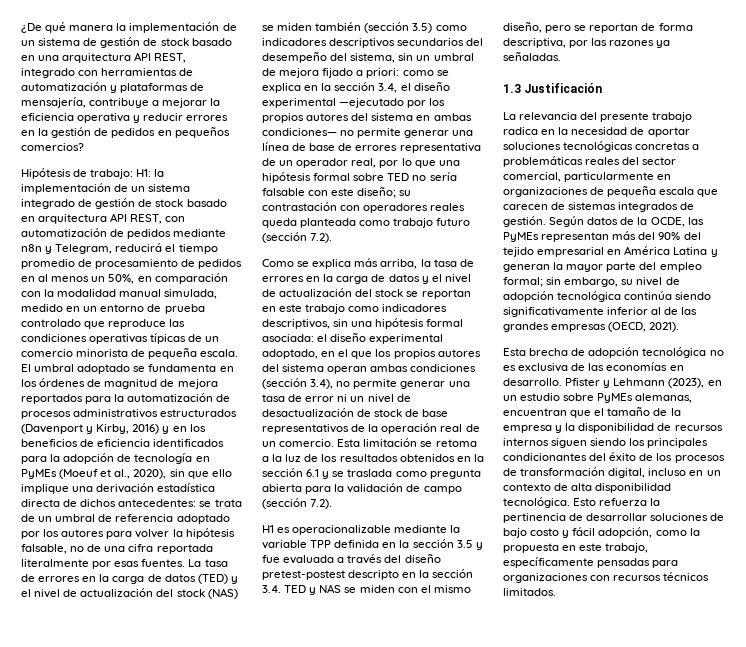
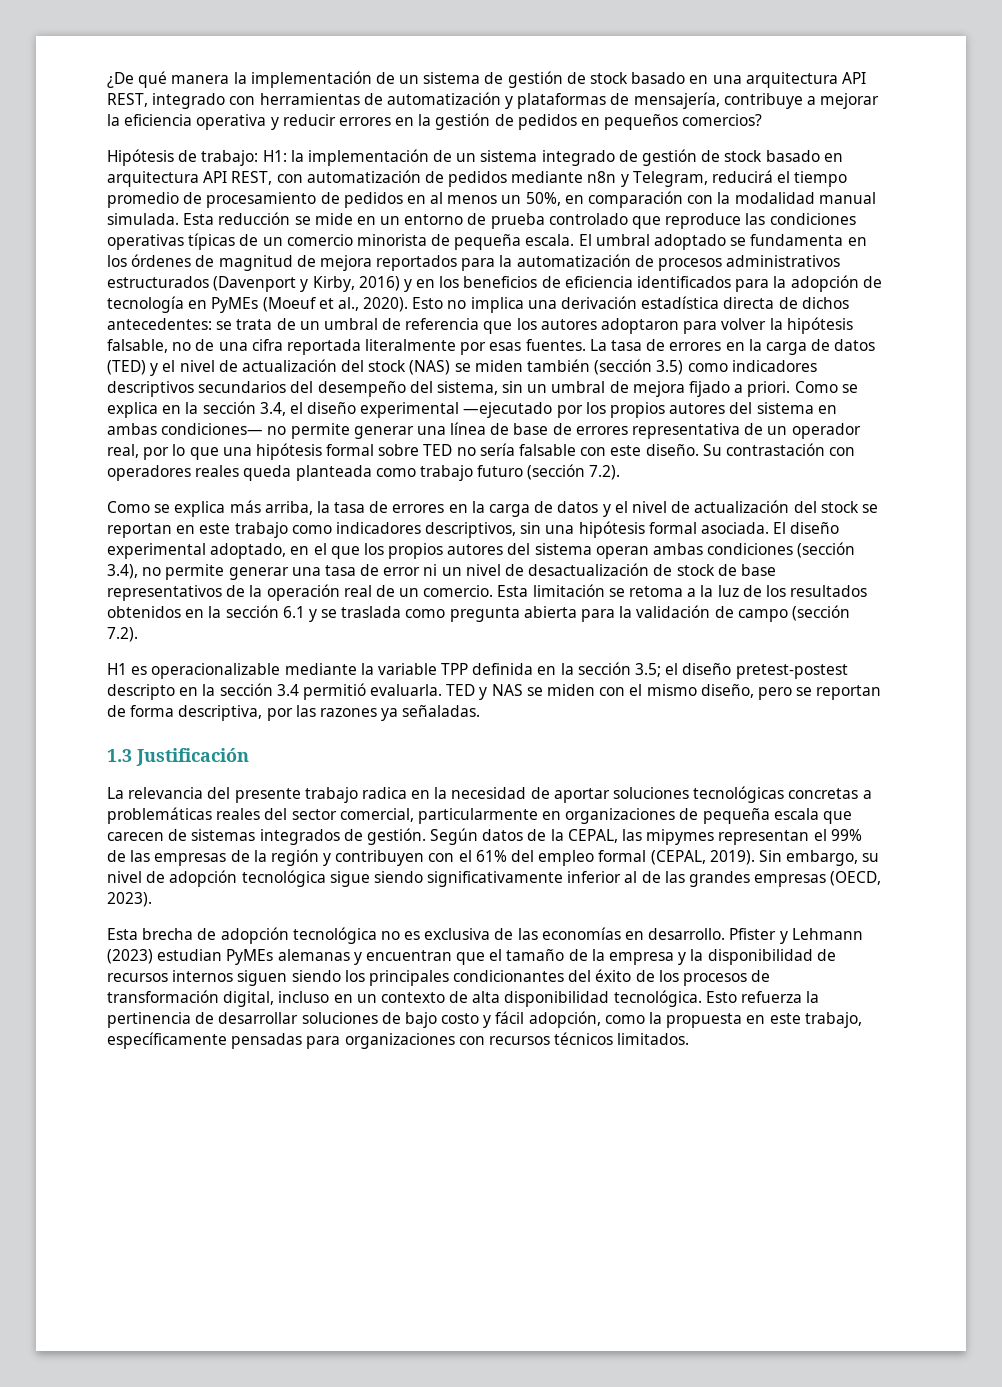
[164,289,218,299] [21,304,63,312] simulada, medido -> [107,212,353,225] simulada. Esta reducción se mide
[133,469,232,479] [21,484,69,494] 2020), sin que ello implique -> [363,297,524,313] 2020). Esto no implica
[176,514,230,524] [21,531,40,539] adoptado por -> [483,321,513,334] que
(105, 533) none -> [601,318,680,334] adoptaron
[366,68,434,78] priori: como -> [747,381,838,397] priori. Como
[357,187,412,198] diseño; su -> [645,444,722,456] diseño. Su
[262,334,328,342] asociada: el -> [701,522,787,534] asociada. El
[456,540,483,550] [262,554,402,564] 3.5 y fue evaluada a través del -> [635,663,679,677] 3.5; el
[262,585,281,593] 3.4. -> [276,683,443,700] 3.4 permitió evaluarla.
[650,217,704,227] [503,231,701,242] [503,246,718,257] [503,262,702,272] [503,277,562,287] OCDE, las PyMEs representan más del 90% del tejido empresarial en América Latina y generan la mayor parte del empleo formal; sin -> [567,829,862,845] [107,849,782,866] CEPAL, las mipymes representan el 99% de las empresas de la región y contribuyen con el 61% del empleo formal (CEPAL, 2019). Sin
[624,291,673,300] continúa -> [329,871,370,887] sigue
[649,322,680,332] 2021). -> [107,892,152,907] 2023).
[668,378,722,388] [503,393,693,403] (2023), en un estudio sobre PyMEs alemanas, -> [107,949,362,965] (2023) estudian PyMEs alemanas y

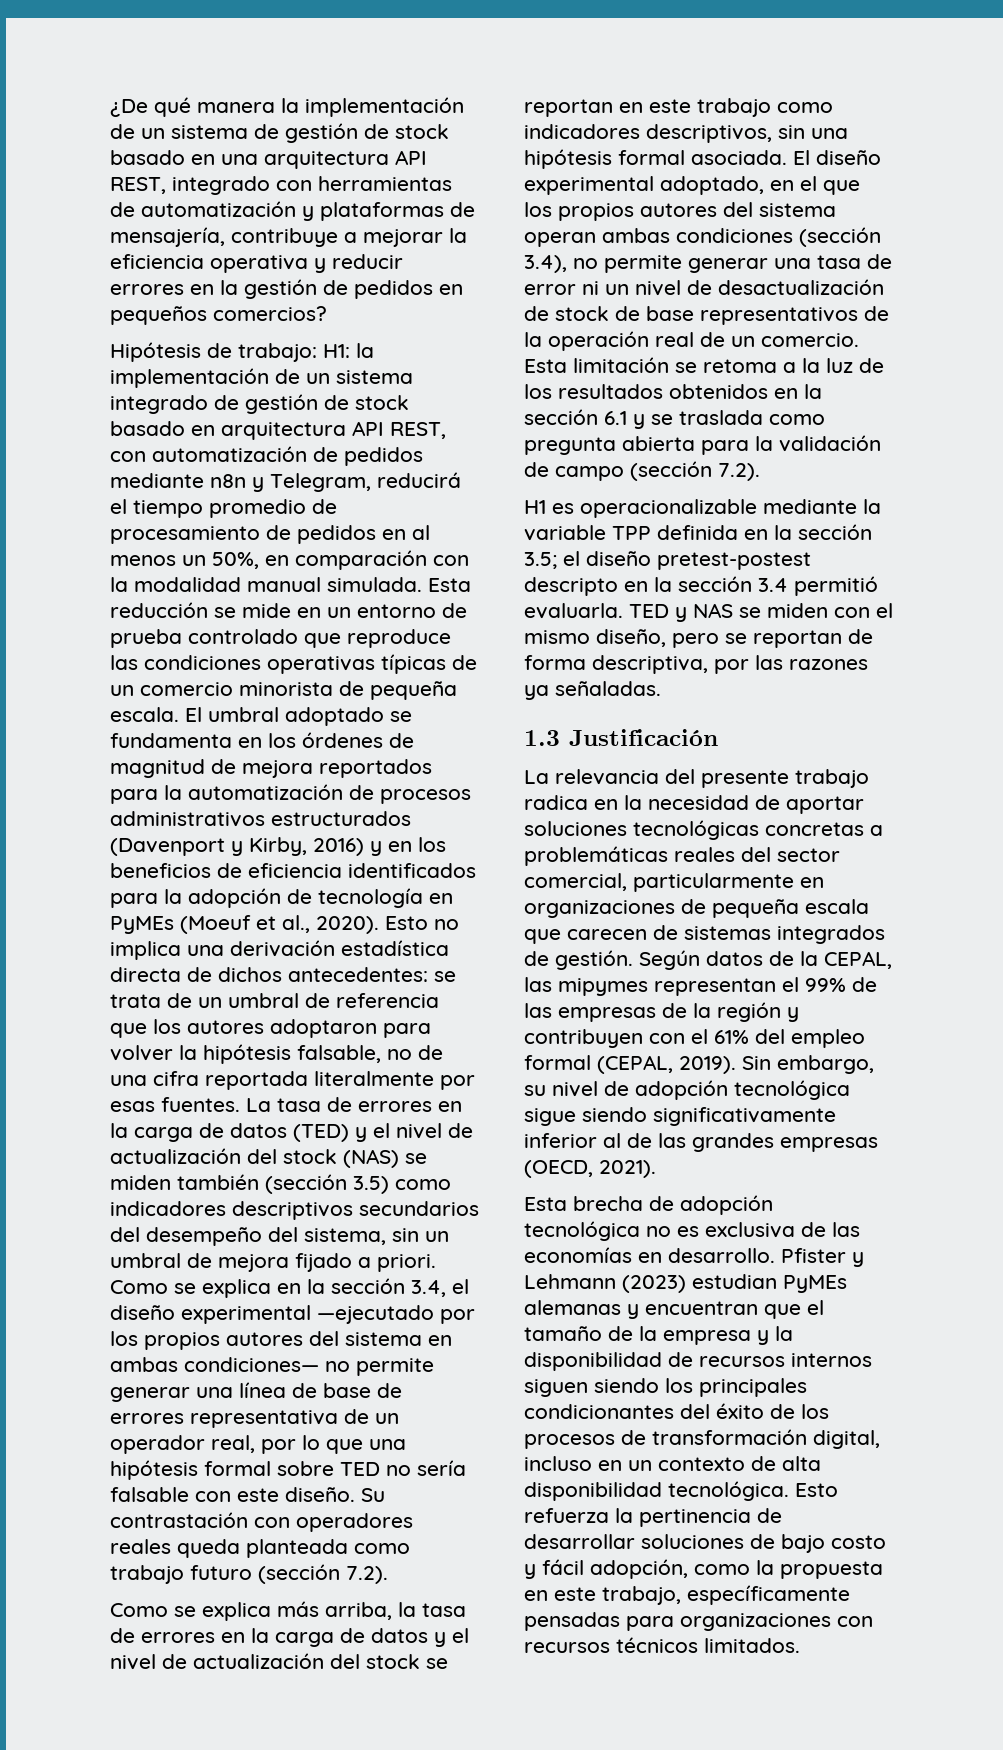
[107,892,152,907] 2023). -> [599,1160,656,1178] 2021).

